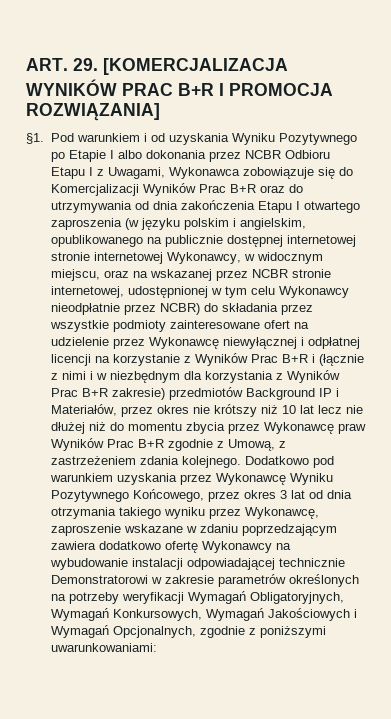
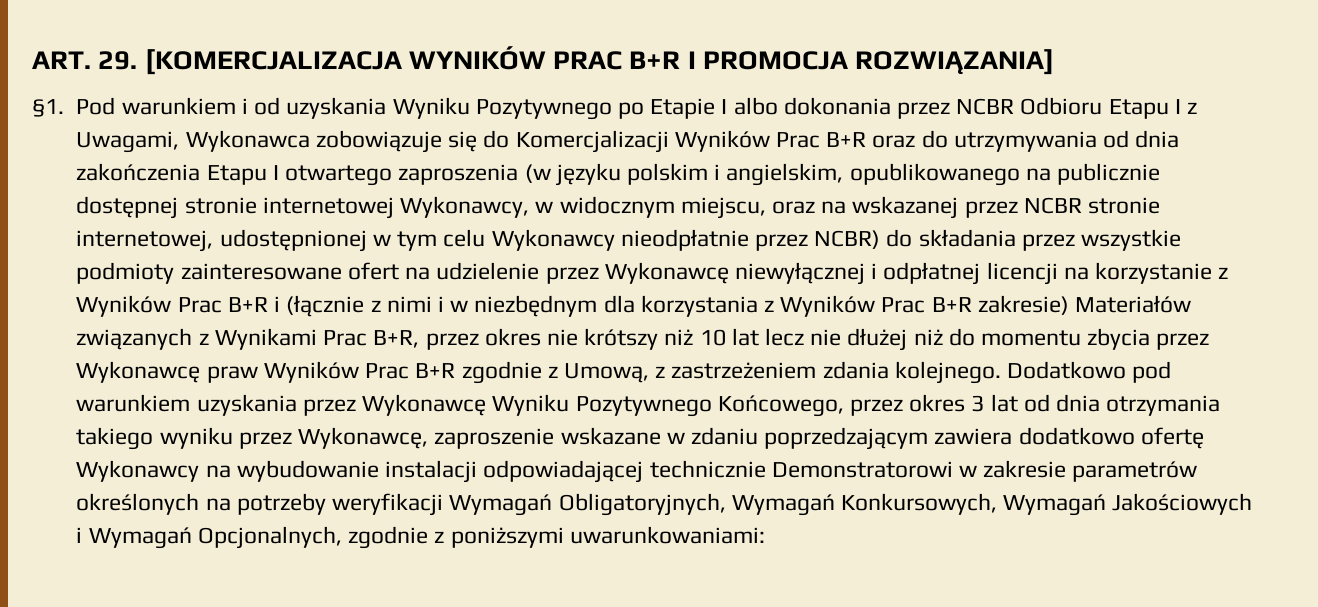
[286,235,356,247] internetowej -> (179, 207) none
[168,387,339,400] [50,404,117,416] przedmiotów Background IP i Materiałów, -> [1075,295,1192,313] [76,328,420,350] Materiałów związanych z Wynikami Prac B+R,

